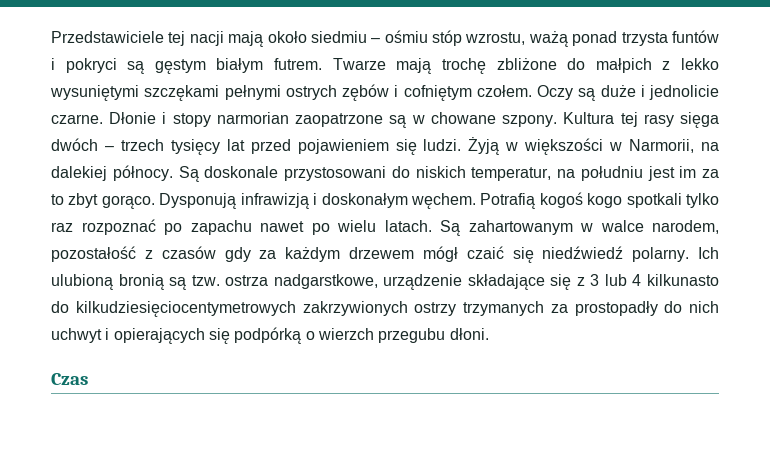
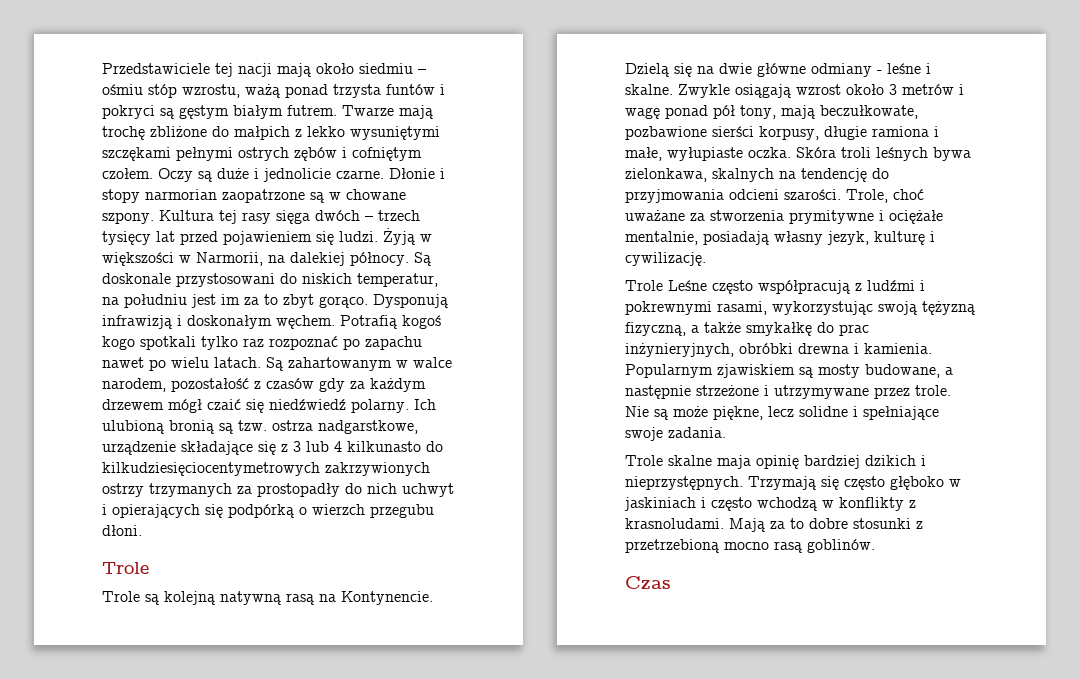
(489, 334) none -> [102,562,149,574] [102,591,433,605] [625,63,931,77] [625,84,964,98] [625,105,918,119] [625,126,939,140] [625,147,971,161] [625,168,889,182] [625,189,924,203] [625,210,943,224] [625,231,935,245] [625,252,706,266] [625,280,925,294] [625,301,976,315] [625,322,869,336] [625,343,932,357] [625,364,953,378] [625,385,951,399] [625,406,939,420] [625,427,726,441] [625,455,926,469] [625,476,961,490] [624,497,916,511] [625,518,923,532] [625,539,875,553] // Trole // Trole są kolejną natywną rasą na Kontynencie. Dzielą się na dwie główne odmiany - leśne i skalne. Zwykle osiągają wzrost około 3 metrów i wagę ponad pół tony, mają beczułkowate, pozbawione sierści korpusy, długie ramiona i małe, wyłupiaste oczka. Skóra troli leśnych bywa zielonkawa, skalnych na tendencję do przyjmowania odcieni szarości. Trole, choć uważane za stworzenia prymitywne i ociężałe mentalnie, posiadają własny jezyk, kulturę i cywilizację. // Trole Leśne często współpracują z ludźmi i pokrewnymi rasami, wykorzystując swoją tężyzną fizyczną, a także smykałkę do prac inżynieryjnych, obróbki drewna i kamienia. Popularnym zjawiskiem są mosty budowane, a następnie strzeżone i utrzymywane przez trole. Nie są może piękne, lecz solidne i spełniające swoje zadania. // Trole skalne maja opinię bardziej dzikich i nieprzystępnych. Trzymają się często głęboko w jaskiniach i często wchodzą w konflikty z krasnoludami. Mają za to dobre stosunki z przetrzebioną mocno rasą goblinów.

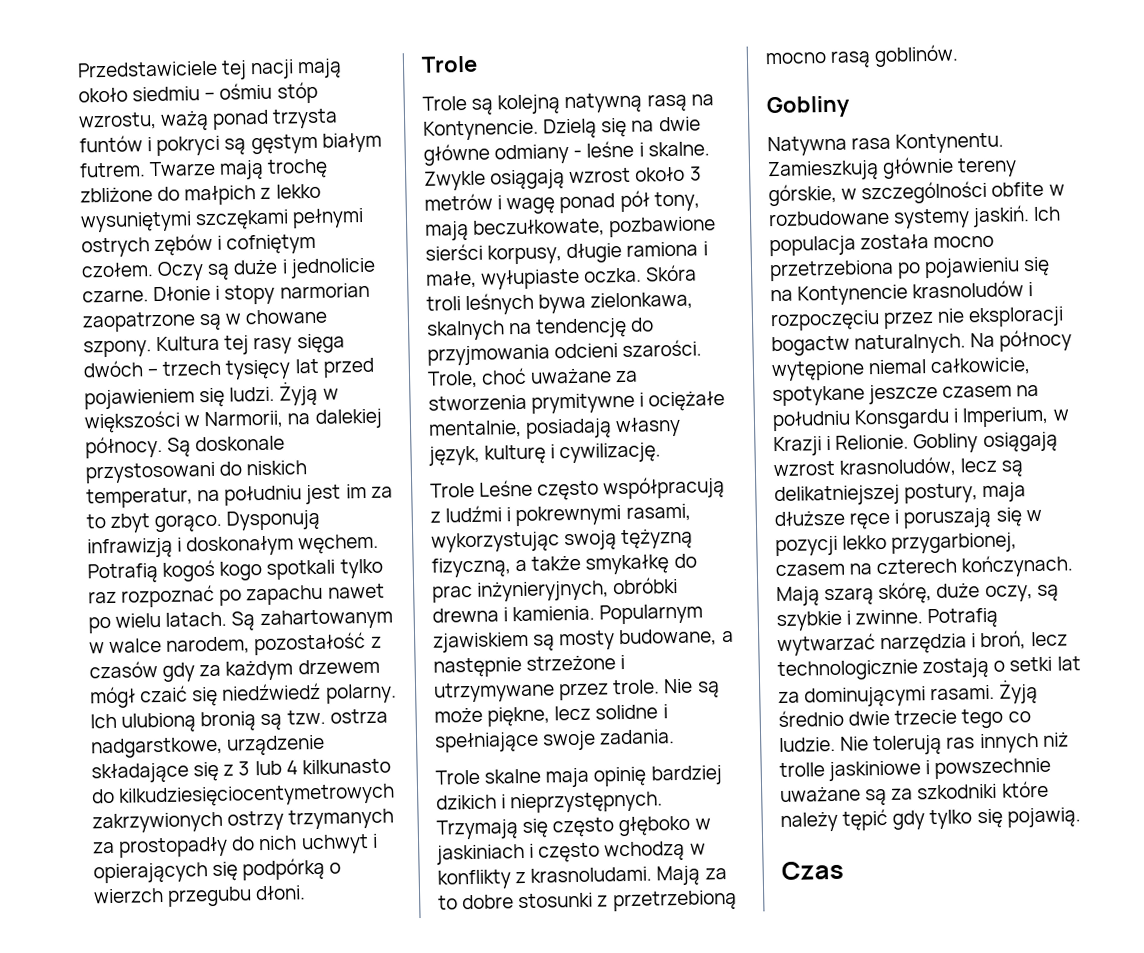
[827,231,869,245] jezyk, -> [428,445,480,466] język,
(875, 546) none -> [766,95,851,119] [767,132,1005,157] [767,156,1018,182] [768,180,1065,207] [768,205,1062,229] [769,234,995,257] [769,256,1051,282] [770,280,1034,306] [770,306,1065,332] [771,329,1073,357] [771,357,1032,382] [772,383,1040,407] [772,406,1070,432] [773,431,1058,457] [773,456,1025,478] [774,482,1027,507] [774,507,1042,530] [775,532,1018,557] [775,554,1075,578] [776,582,1059,607] [776,607,999,632] [777,630,1068,657] [777,656,1081,682] [778,679,1039,708] [778,708,1031,729] [779,732,1069,756] [779,757,1052,782] [780,780,1049,806] [780,807,1081,833] // Gobliny // Natywna rasa Kontynentu. Zamieszkują głównie tereny górskie, w szczególności obfite w rozbudowane systemy jaskiń. Ich populacja została mocno przetrzebiona po pojawieniu się na Kontynencie krasnoludów i rozpoczęciu przez nie eksploracji bogactw naturalnych. Na północy wytępione niemal całkowicie, spotykane jeszcze czasem na południu Konsgardu i Imperium, w Krazji i Relionie. Gobliny osiągają wzrost krasnoludów, lecz są delikatniejszej postury, maja dłuższe ręce i poruszają się w pozycji lekko przygarbionej, czasem na czterech kończynach. Mają szarą skórę, duże oczy, są szybkie i zwinne. Potrafią wytwarzać narzędzia i broń, lecz technologicznie zostają o setki lat za dominującymi rasami. Żyją średnio dwie trzecie tego co ludzie. Nie tolerują ras innych niż trolle jaskiniowe i powszechnie uważane są za szkodniki które należy tępić gdy tylko się pojawią.

